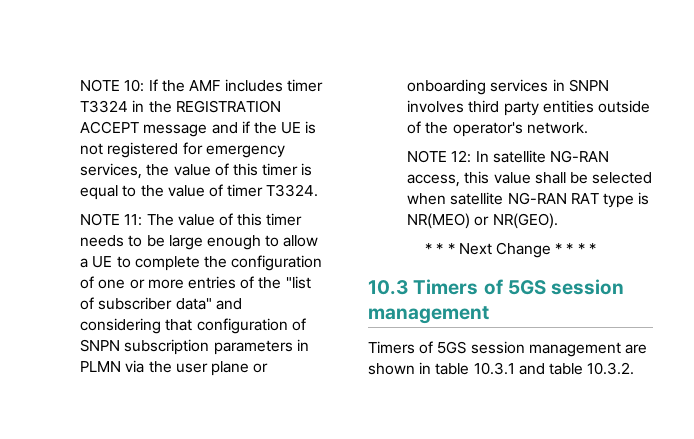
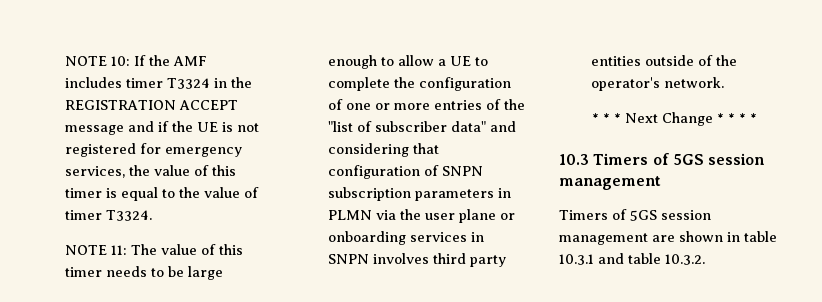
[407,150,610,163] [407,171,653,187] [407,192,650,208] [407,213,558,229] // NOTE 12: In satellite NG-RAN access, this value shall be selected when satellite NG-RAN RAT type is NR(MEO) or NR(GEO). -> (725, 82) none

